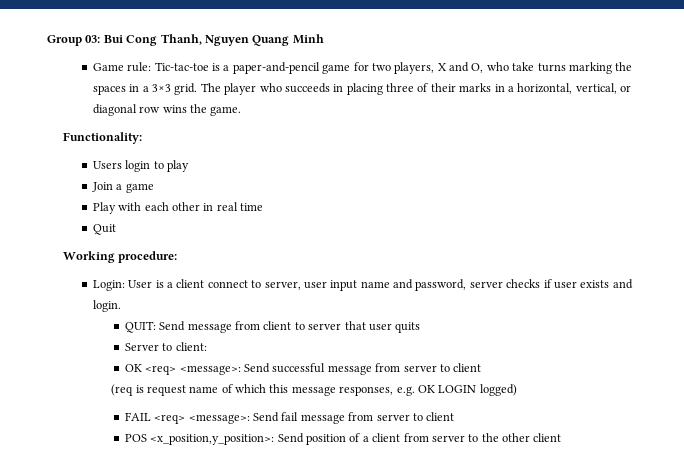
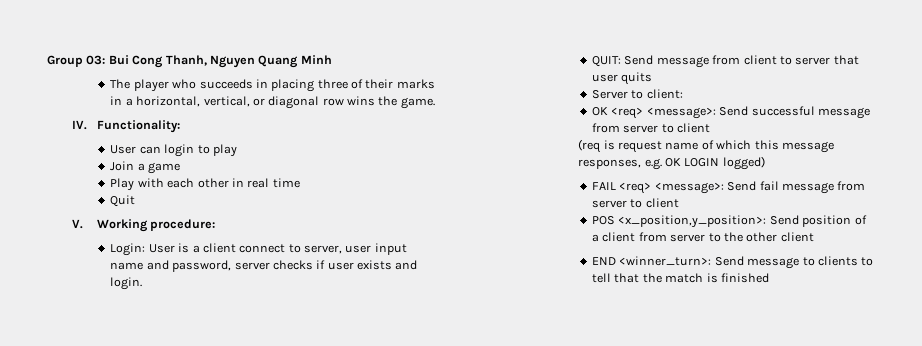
[92,62,633,74] [92,83,198,95] Game rule: Tic-tac-toe is a paper-and-pencil game for two players, X and O, who take turns marking the spaces in a 3×3 grid. -> (332, 59) none
(242, 111) none -> [71,120,87,130] IV.
[92,161,122,169] Users -> [110,145,161,154] User can
(116, 229) none -> [71,219,83,229] V.
(562, 437) none -> [592,256,874,269] [592,273,769,283] // END <winner_turn>: Send message to clients to tell that the match is finished

